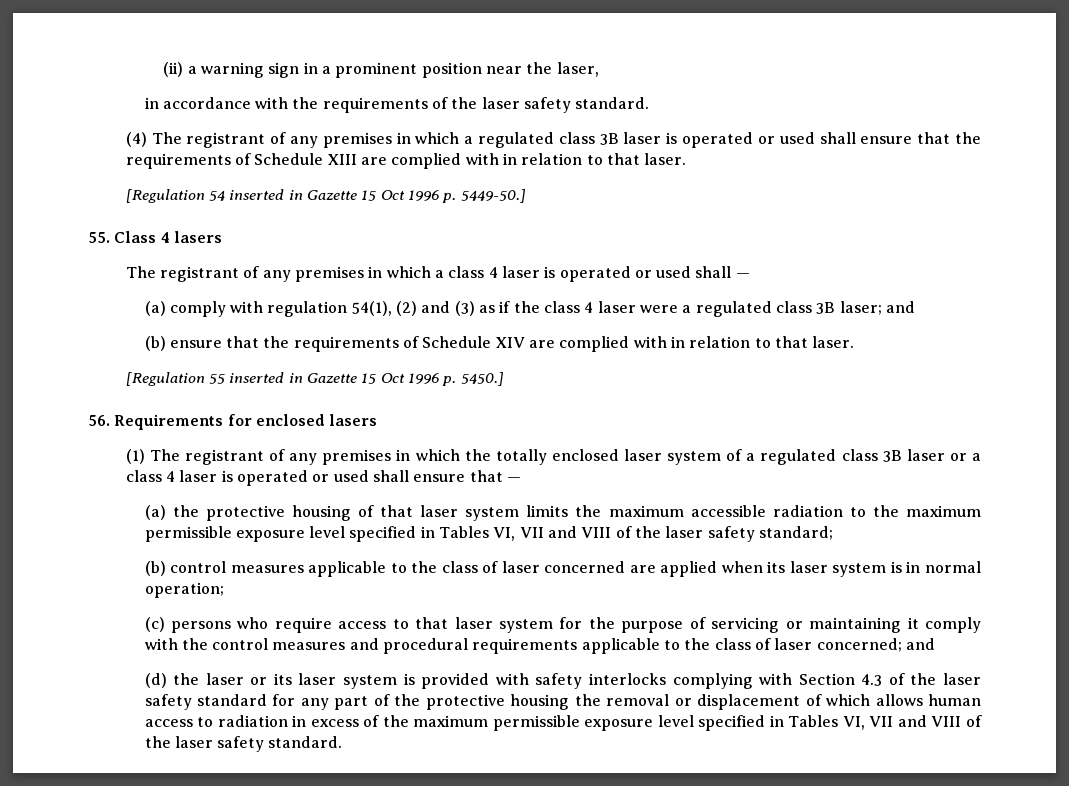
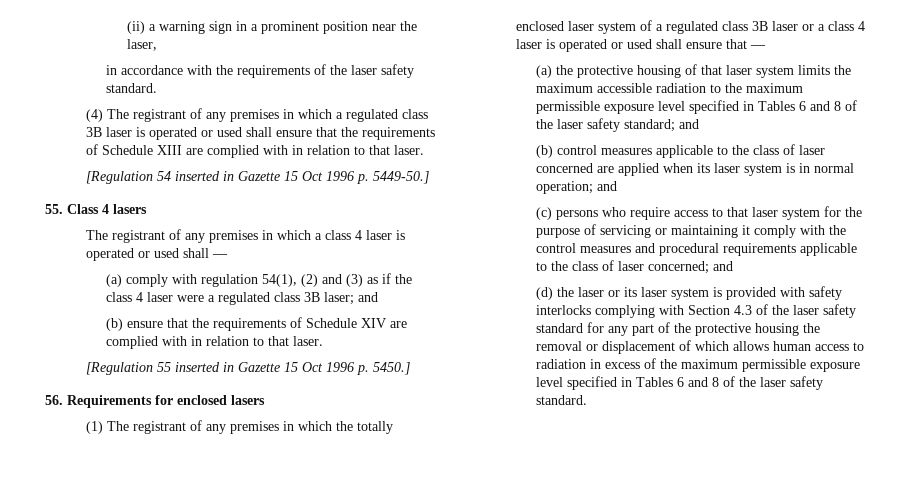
[493,526,612,541] VI, VII and VIII -> [799,101,842,111] 6 and 8
(833, 533) none -> [679,119,700,129] and
(224, 590) none -> [597,181,618,191] and
[842,715,962,730] VI, VII and VIII -> [677,377,720,387] 6 and 8

